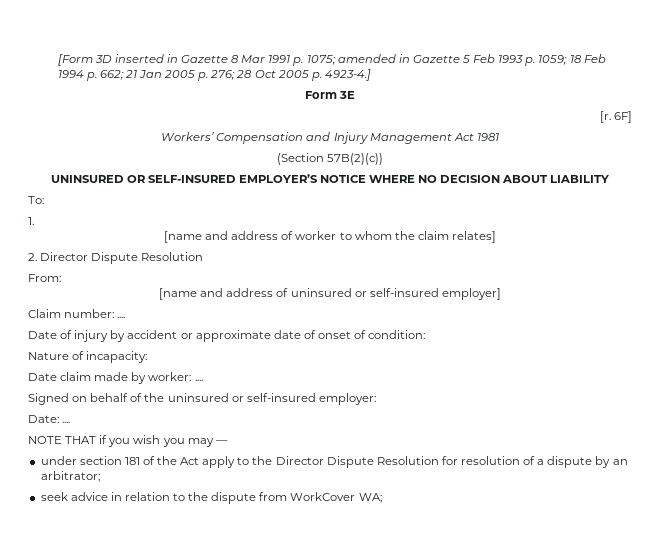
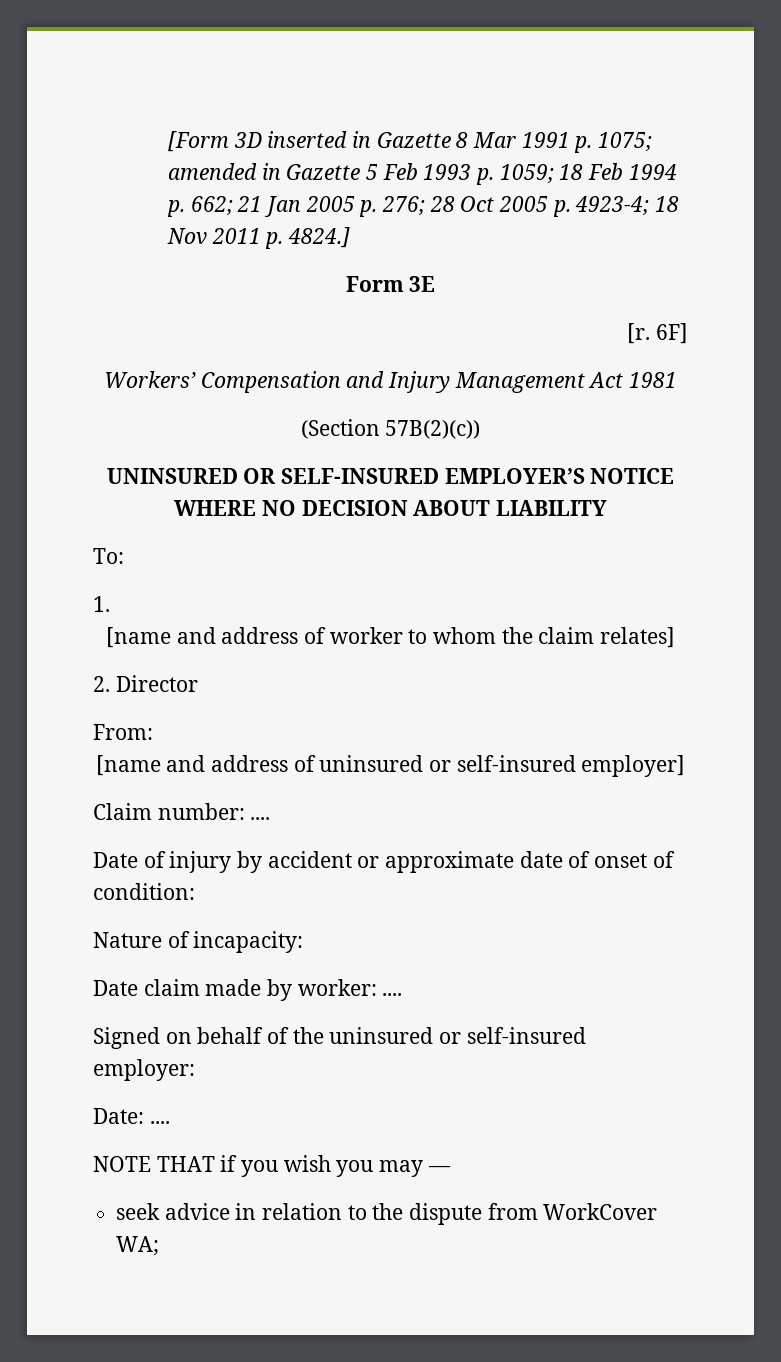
[324,69,371,81] 4923-4.] -> [575,196,679,215] [166,227,350,249] 4923-4; 18 Nov 2011 p. 4824.]
[91,252,204,264] Dispute Resolution -> (198, 683) none
[40,456,628,468] [40,471,100,482] // under section 181 of the Act apply to the Director Dispute Resolution for resolution of a dispute by an arbitrator; -> (451, 1169) none

